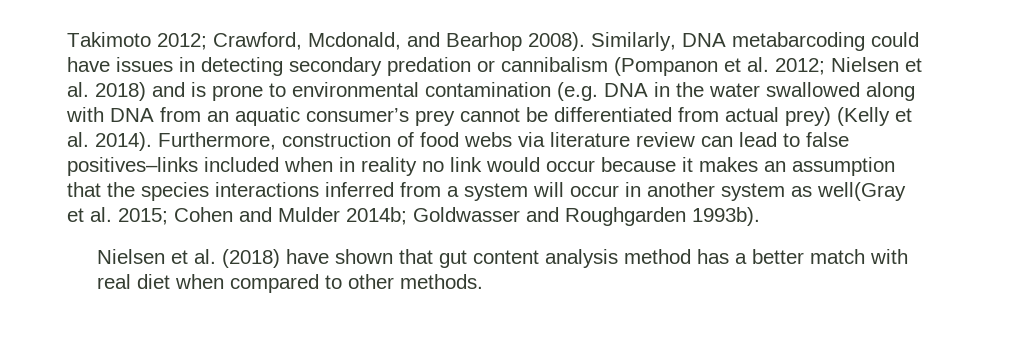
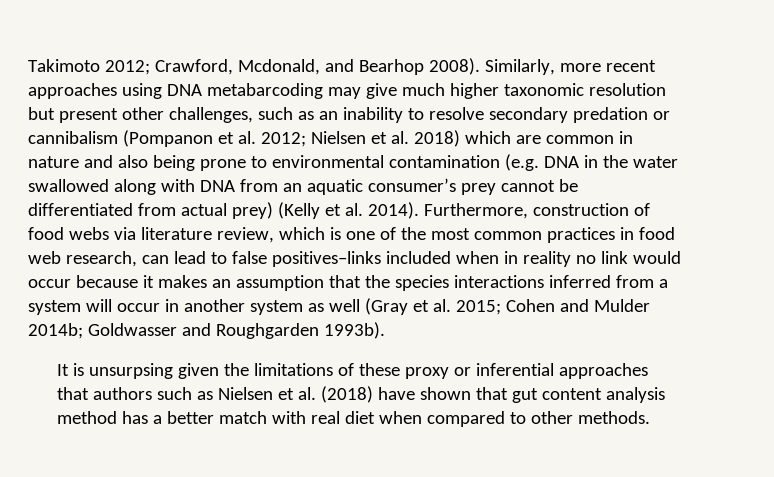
[682,32,919,51] [67,57,283,76] DNA metabarcoding could have issues in detecting -> [559,60,656,72] [28,83,666,99] [28,107,484,123] more recent approaches using DNA metabarcoding may give much higher taxonomic resolution but present other challenges, such as an inability to resolve
[152,82,206,97] and is -> [464,131,633,144] [28,155,195,171] which are common in nature and also being
[636,132,695,147] review -> [216,227,675,243] [28,251,137,267] review, which is one of the most common practices in food web research,
[817,182,906,201] well(Gray -> [328,298,408,315] well (Gray
(760, 216) none -> [56,363,648,379] [56,387,213,400] It is unsurpsing given the limitations of these proxy or inferential approaches that authors such as

